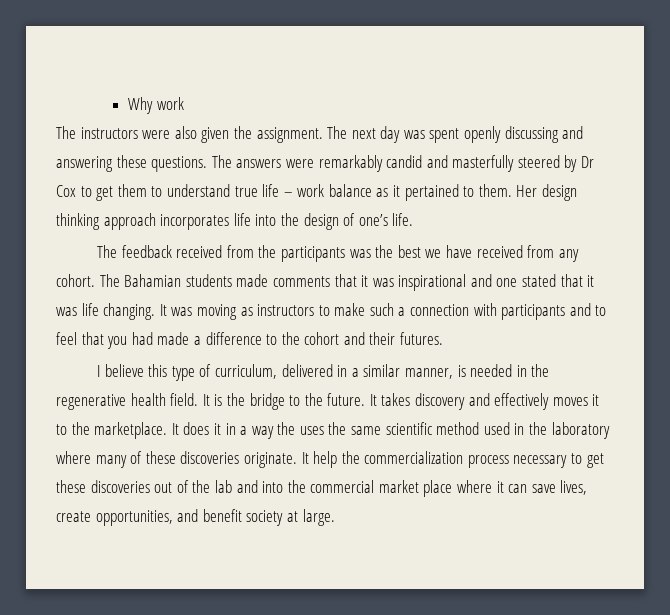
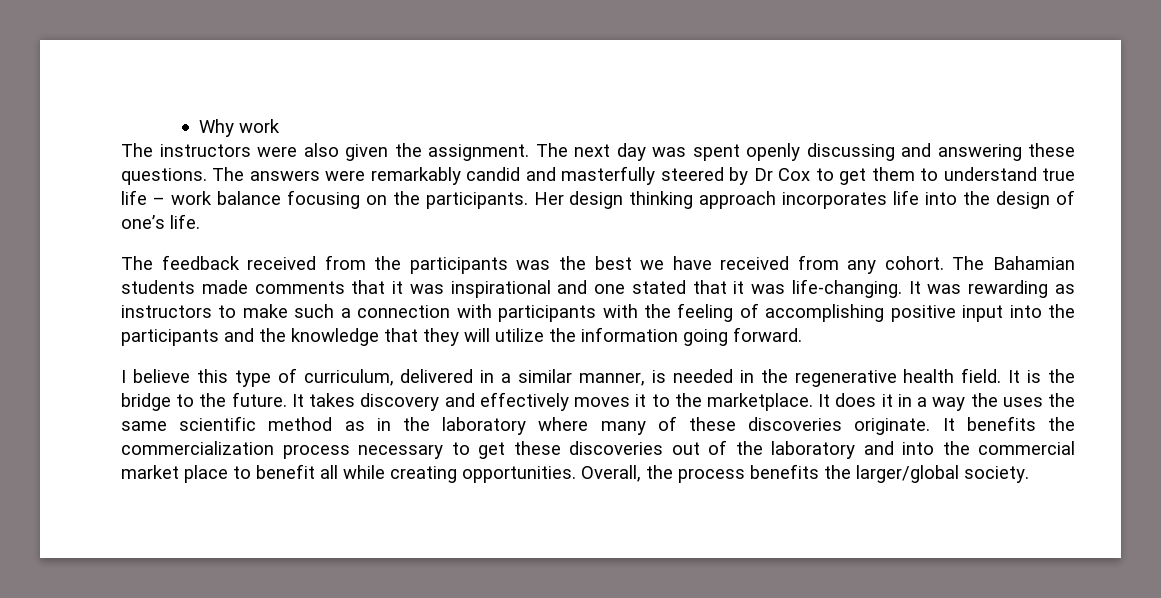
[376,184,512,201] as it pertained to them. -> [286,190,528,209] focusing on the participants.
[81,303,156,320] life changing. -> [791,279,902,298] life-changing.
[196,304,237,320] moving -> [968,280,1049,298] rewarding
[569,303,607,316] [56,332,444,349] and to feel that you had made a difference to the cohort and their futures. -> [602,303,1075,322] [121,327,802,346] with the feeling of accomplishing positive input into the participants and the knowledge that they will utilize the information going forward.
[483,422,510,435] used -> [344,421,365,431] as
[313,451,338,468] help -> [966,416,1036,431] benefits
[214,480,232,493] lab -> [771,441,855,459] laboratory
[457,480,588,495] [56,509,335,526] where it can save lives, create opportunities, and benefit society at large. -> [233,464,1029,483] to benefit all while creating opportunities. Overall, the process benefits the larger/global society.

